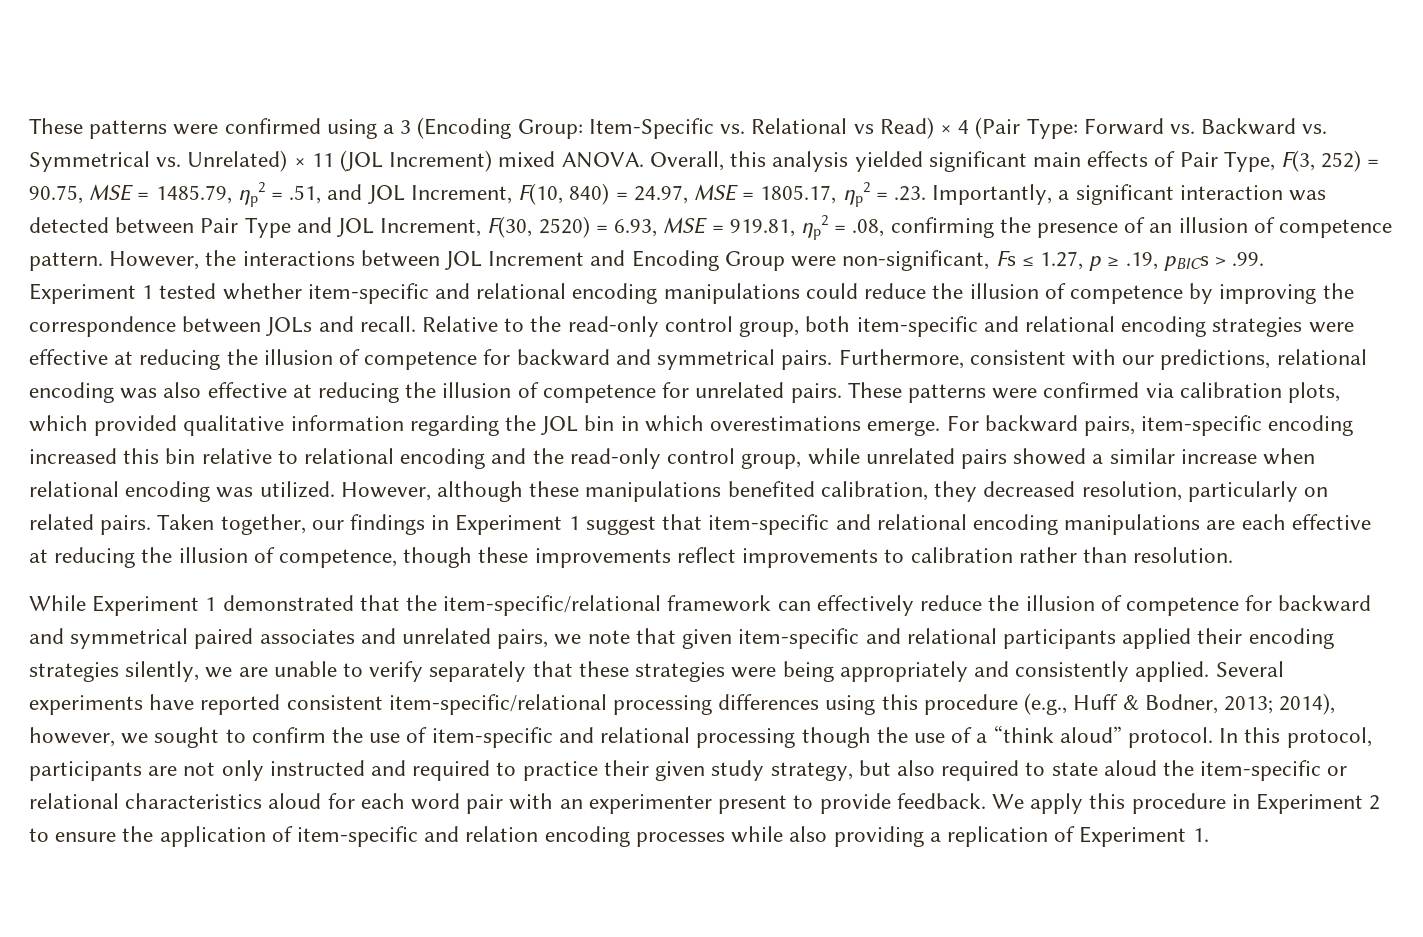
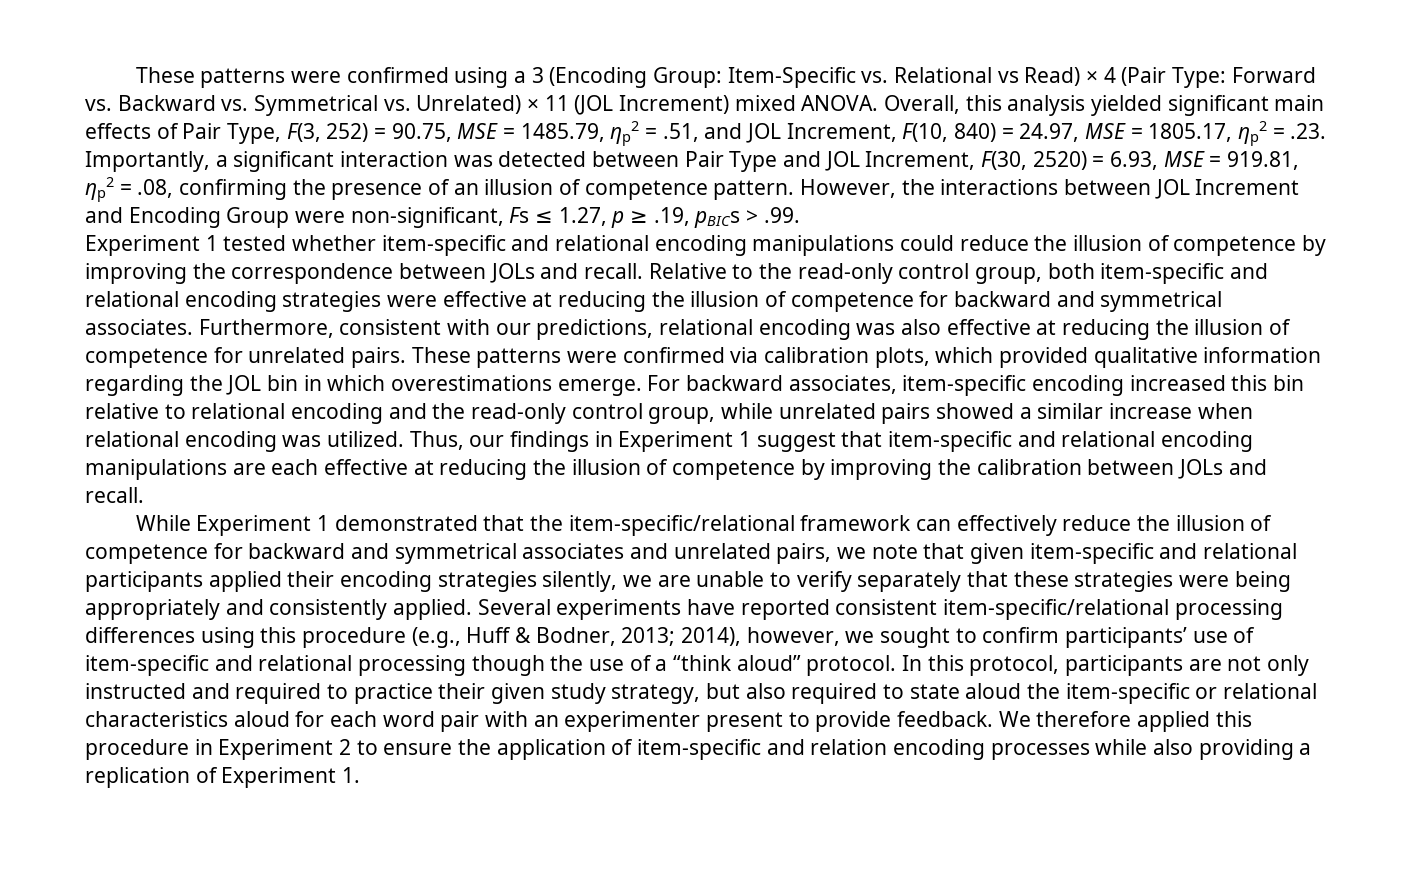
[781,350,833,370] pairs. -> [85,319,193,335] associates.
[1083,416,1135,436] pairs, -> [788,375,897,394] associates,
[340,481,1328,502] [29,514,306,535] However, although these manipulations benefited calibration, they decreased resolution, particularly on related pairs. Taken together, -> [409,431,464,450] Thus,
[279,547,1234,568] competence, though these improvements reflect improvements to calibration rather than resolution. -> [672,459,1267,480] [85,487,144,503] competence by improving the calibration between JOLs and recall.
[194,628,254,649] paired -> (517, 553) none
[332,727,364,743] the -> [1065,627,1188,648] participants’
[1030,793,1084,814] apply -> [1036,711,1211,732] therefore applied

